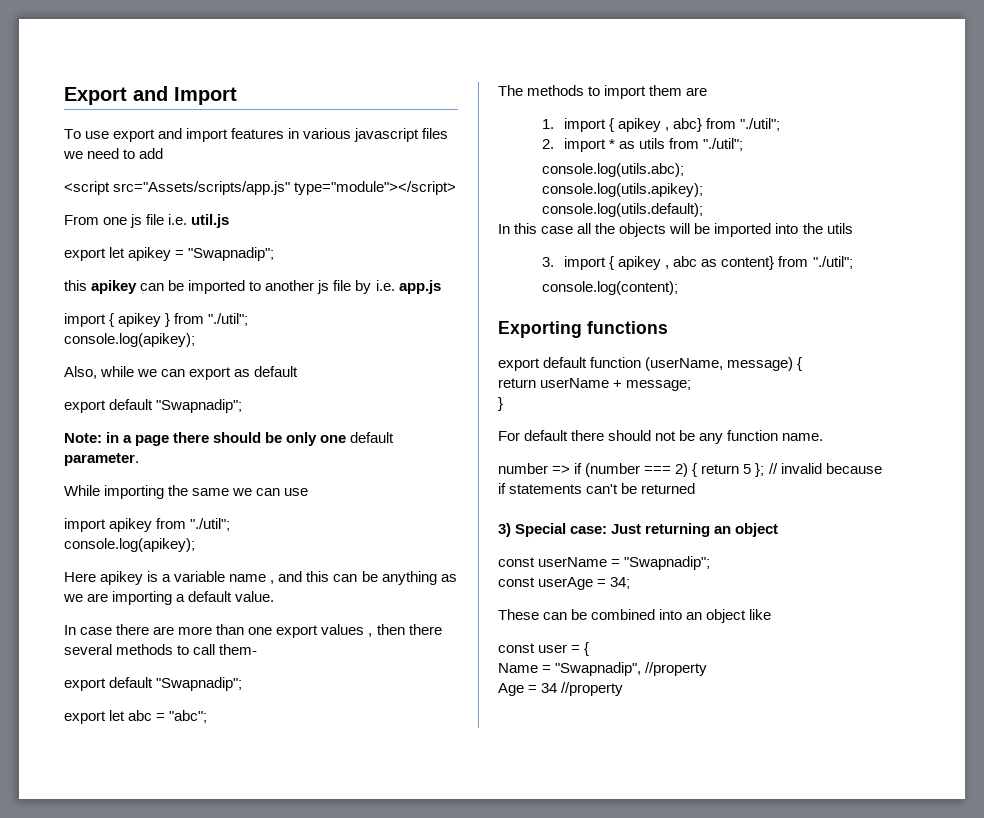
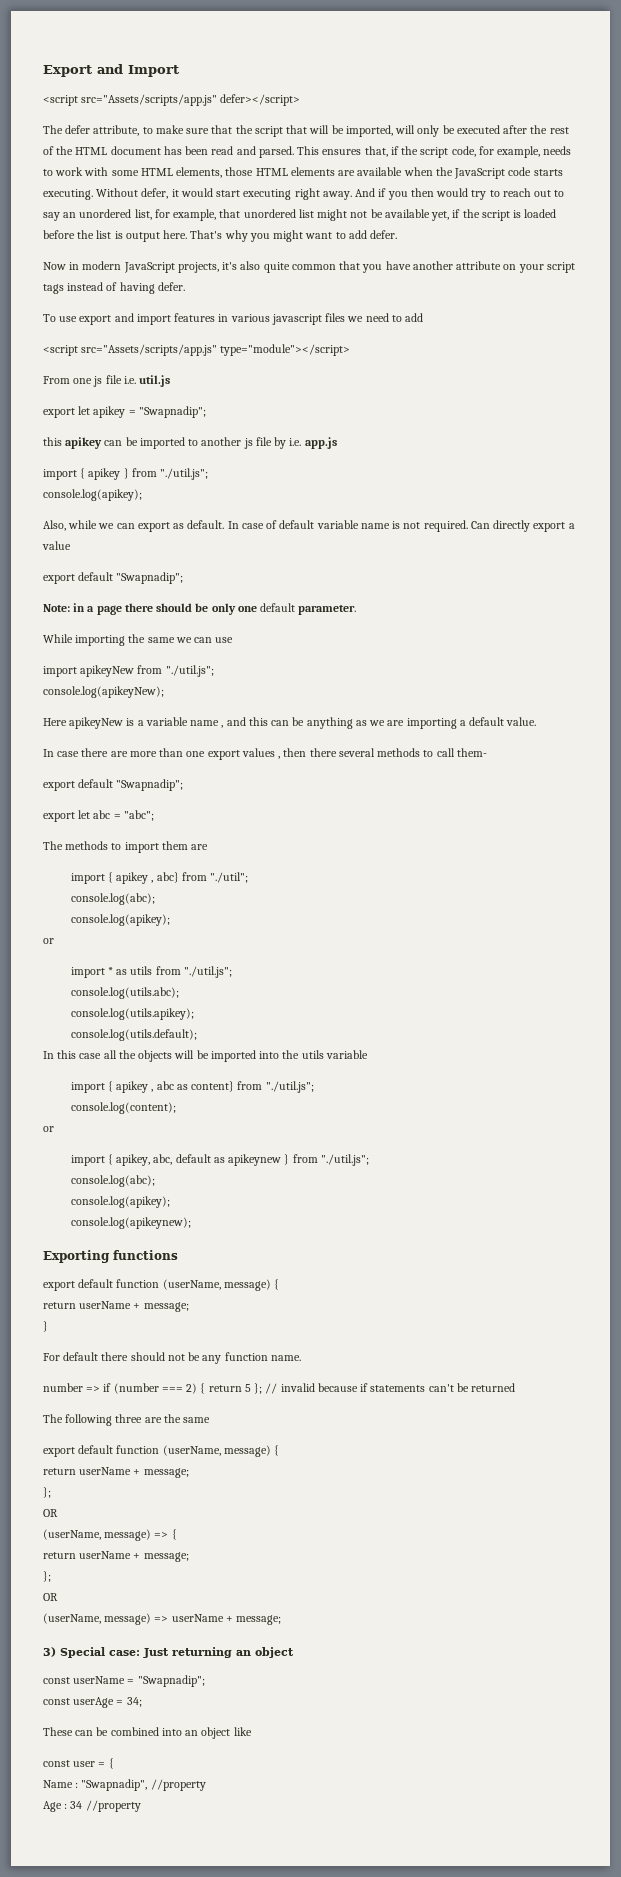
(237, 96) none -> [43,94,301,106] [43,125,569,137] [43,146,572,158] [43,167,563,179] [43,188,565,200] [43,209,557,221] [43,230,398,242] [43,261,575,273] [43,282,185,294] // <script src="Assets/scripts/app.js" defer></script> // The defer attribute, to make sure that the script that will be imported, will only be executed after the rest of the HTML document has been read and parsed. This ensures that, if the script code, for example, needs to work with some HTML elements, those HTML elements are available when the JavaScript code starts executing. Without defer, it would start executing right away. And if you then would try to reach out to say an unordered list, for example, that unordered list might not be available yet, if the script is loaded before the list is output here. That's why you might want to add defer. // Now in modern JavaScript projects, it's also quite common that you have another attribute on your script tags instead of having defer.
[208,313,249,326] "./util"; -> [160,468,209,480] "./util.js";
[254,366,299,377] default -> [187,520,575,532] [42,541,71,550] default. In case of default variable name is not required. Can directly export a value
[109,518,231,532] [64,538,195,552] apikey from "./util"; // console.log(apikey); -> [80,665,214,677] [43,686,164,698] apikeyNew from "./util.js"; // console.log(apikeyNew);
[100,571,144,585] apikey -> [69,717,124,729] apikeyNew
[542,119,555,129] 1. -> (209, 847) none
[542,139,555,149] 2. -> [70,893,155,905] [70,914,170,926] [43,938,54,944] console.log(abc); // console.log(apikey); // or //
[703,138,744,151] "./util"; -> [183,966,232,978] "./util.js";
[542,257,555,267] // 3. -> [325,1050,368,1059] variable //
[812,256,853,269] "./util"; -> [265,1081,314,1093] "./util.js";
(679, 288) none -> [43,1126,54,1132] [70,1154,369,1166] [70,1175,155,1187] [70,1196,170,1208] [70,1217,191,1229] // or // import { apikey, abc, default as apikeynew } from "./util.js"; // console.log(abc); // console.log(apikey); // console.log(apikeynew);
(696, 488) none -> [43,1414,211,1426] [43,1445,280,1457] [43,1467,189,1478] [43,1487,51,1498] [43,1509,58,1517] [43,1529,177,1541] [43,1551,189,1562] [43,1571,51,1582] [43,1593,58,1601] [43,1613,282,1625] // The following three are the same // export default function (userName, message) { // return userName + message; // }; // OR // (userName, message) => { // return userName + message; // }; // OR // (userName, message) => userName + message;
[542,665,552,673] = -> [75,1782,79,1788] :
[528,685,538,693] = -> [64,1803,68,1809] :

